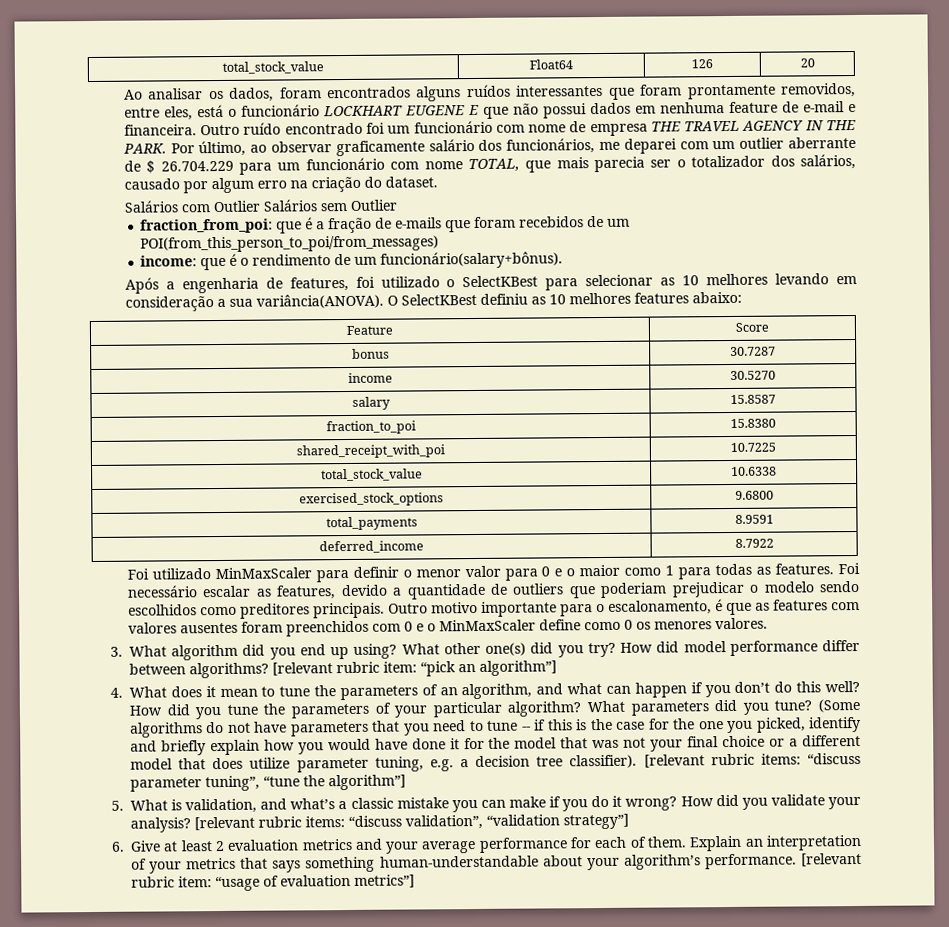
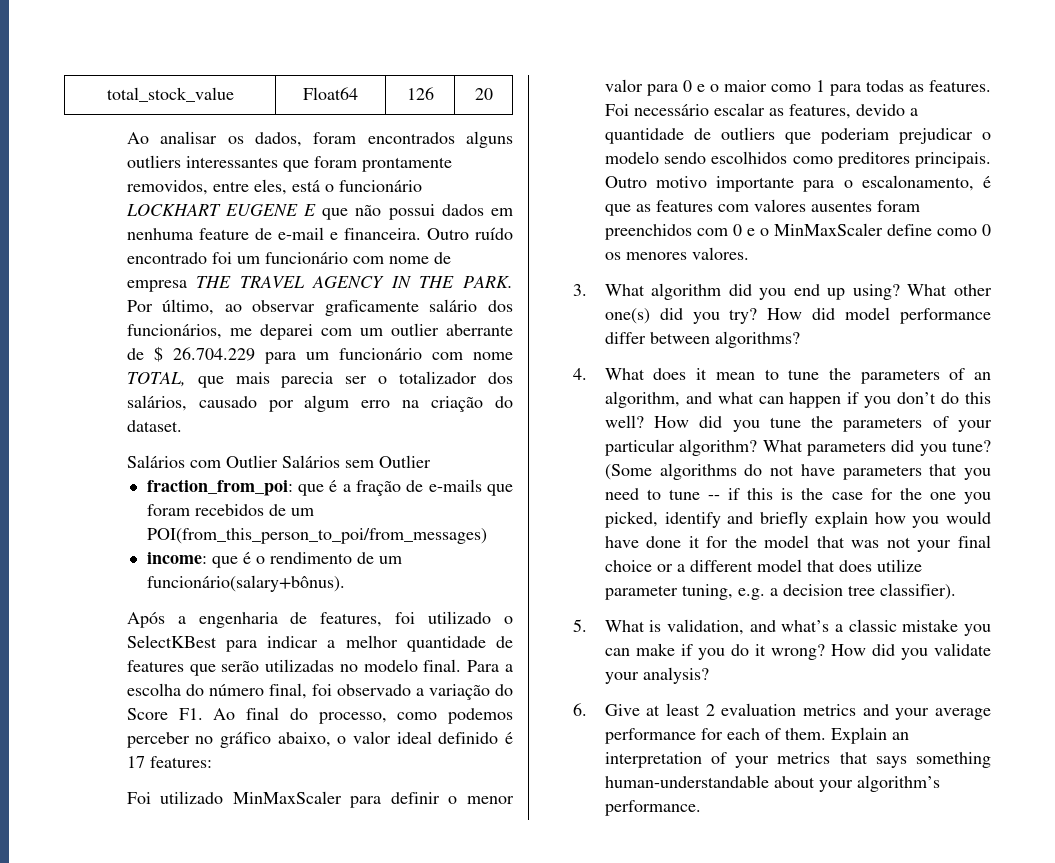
[466,84,511,98] ruídos -> [126,155,181,168] outliers
[585,273,857,287] [124,291,742,312] [346,325,393,335] [735,322,769,332] [351,348,390,359] [730,346,776,356] [348,372,393,383] [730,370,776,380] [351,396,391,410] [730,394,776,404] [325,420,416,435] [730,418,776,428] [296,444,445,459] [730,442,776,452] [320,468,423,482] [731,466,777,476] [299,492,444,507] [734,490,774,500] [325,516,418,531] [734,514,774,524] [319,540,424,554] [734,538,774,548] selecionar as 10 melhores levando em consideração a sua variância(ANOVA). O SelectKBest definiu as 10 melhores features abaixo: // Feature | Score // bonus | 30.7287 // income | 30.5270 // salary | 15.8587 // fraction_to_poi | 15.8380 // shared_receipt_with_poi | 10.7225 // total_stock_value | 10.6338 // exercised_stock_options | 9.6800 // total_payments | 8.9591 // deferred_income | 8.7922 -> [267,635,513,652] [126,659,514,676] [126,683,514,700] [126,707,513,724] [126,731,514,748] [126,756,212,768] indicar a melhor quantidade de features que serão utilizadas no modelo final. Para a escolha do número final, foi observado a variação do Score F1. Ao final do processo, como podemos perceber no gráfico abaixo, o valor ideal definido é 17 features:
[271,660,557,677] [relevant rubric item: “pick an algorithm”] -> (800, 339) none
[643,752,862,768] [129,774,406,792] [relevant rubric items: “discuss parameter tuning”, “tune the algorithm”] -> (956, 591) none
[193,813,629,831] [relevant rubric items: “discuss validation”, “validation strategy”] -> (709, 675) none
[800,852,862,867] [130,874,415,892] [relevant rubric item: “usage of evaluation metrics”] -> (701, 808) none

